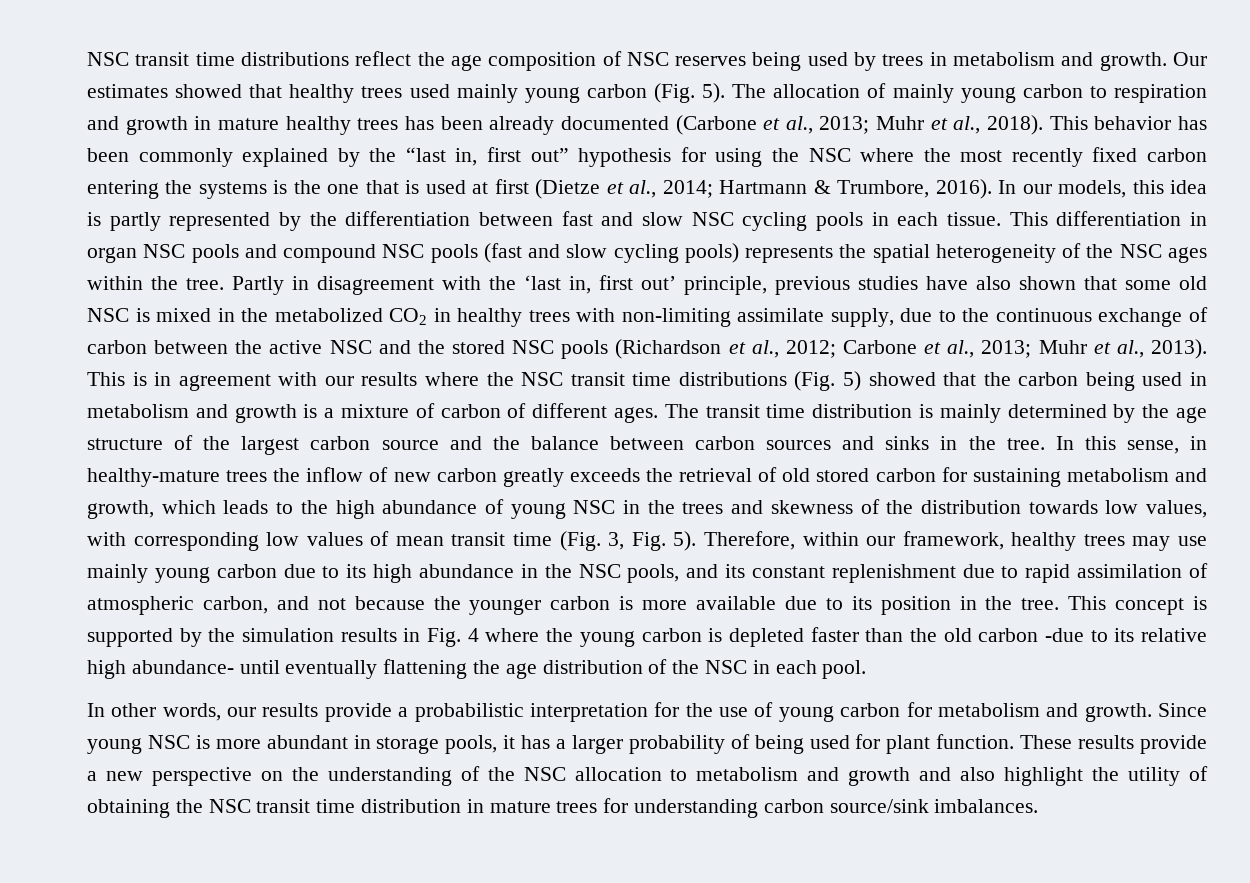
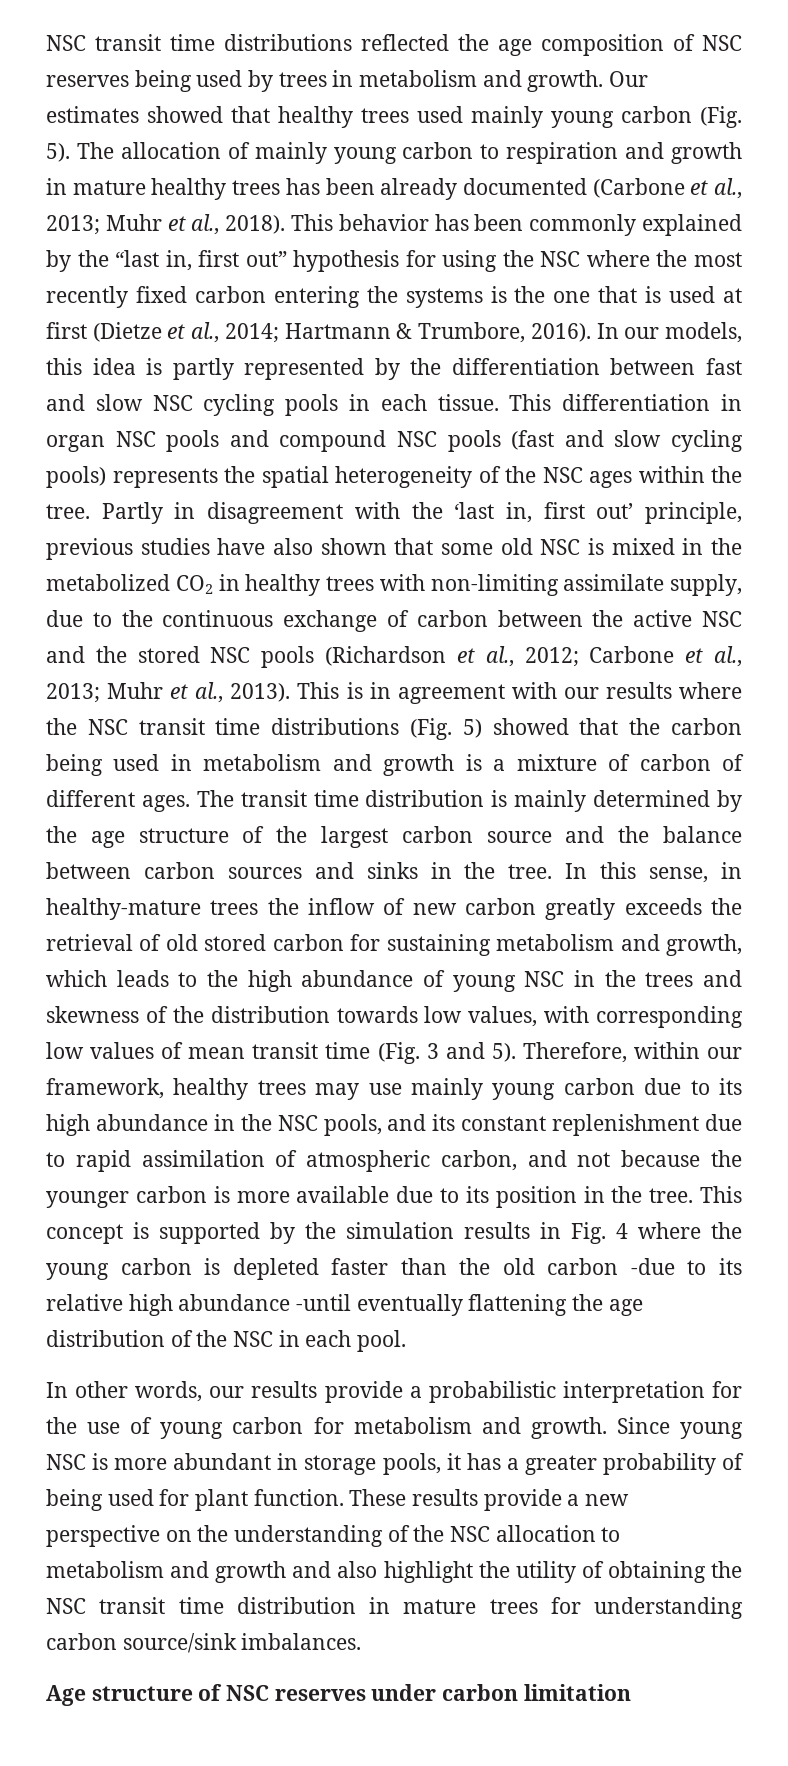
[87,51,412,66] NSC transit time distributions reflect -> [46,34,449,51] NSC transit time distributions reflected
[608,532,666,551] 3, Fig. -> [426,1042,485,1059] 3 and
[131,660,280,674] abundance- until -> [178,1294,352,1311] abundance -until
[571,735,623,754] larger -> [524,1455,597,1475] greater
(1039, 806) none -> [46,1684,631,1706] // Age structure of NSC reserves under carbon limitation

